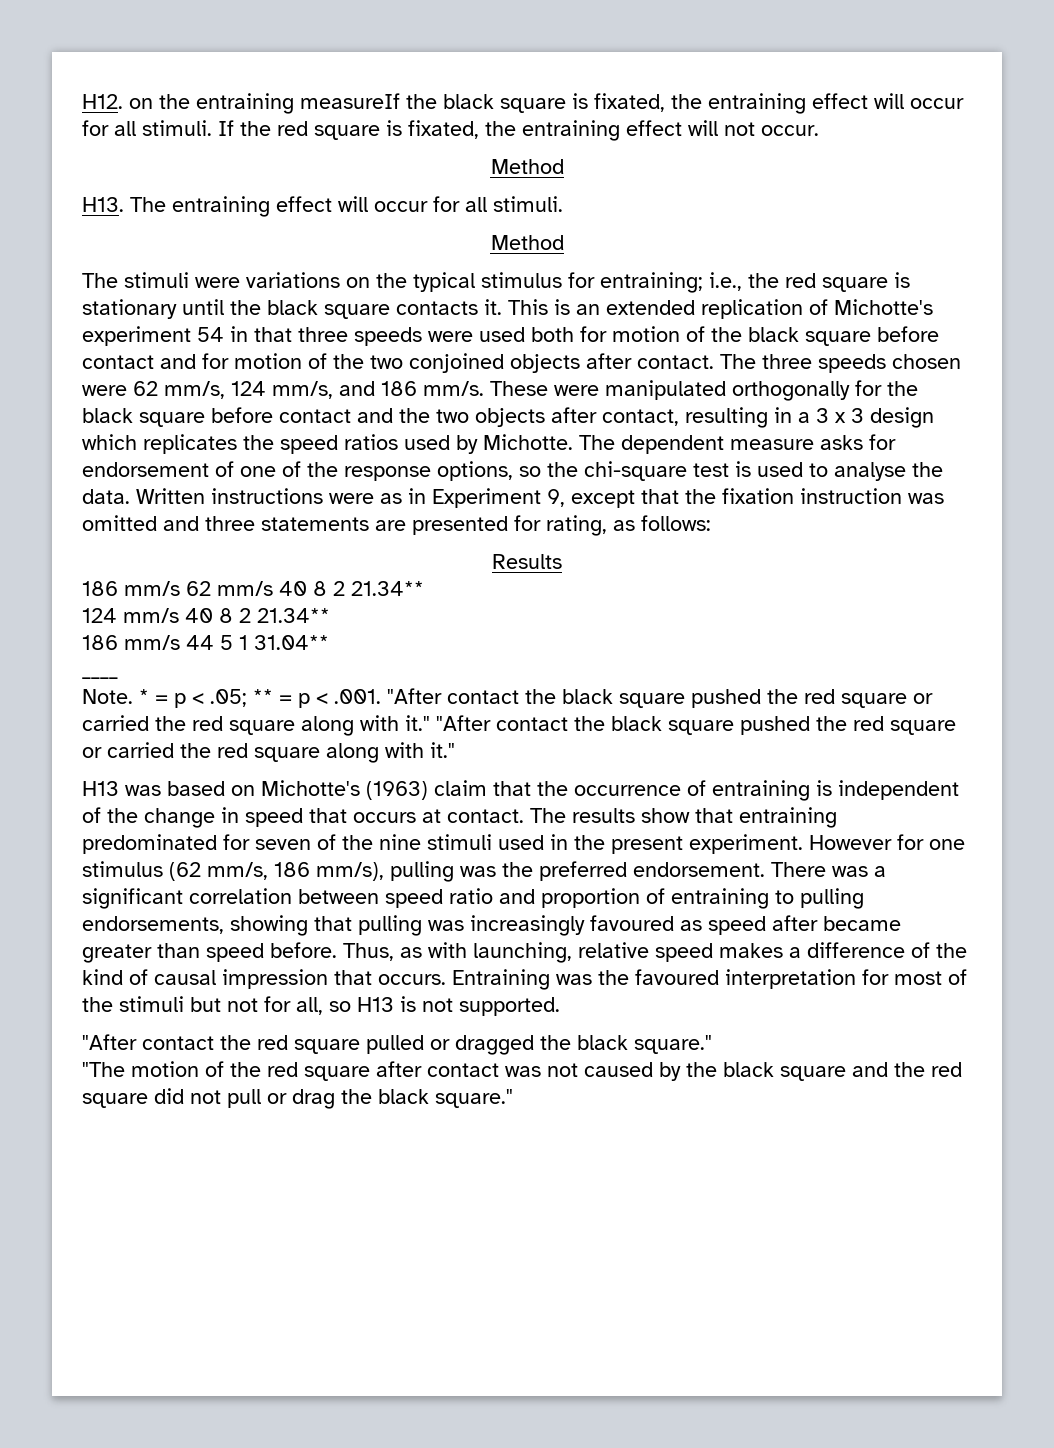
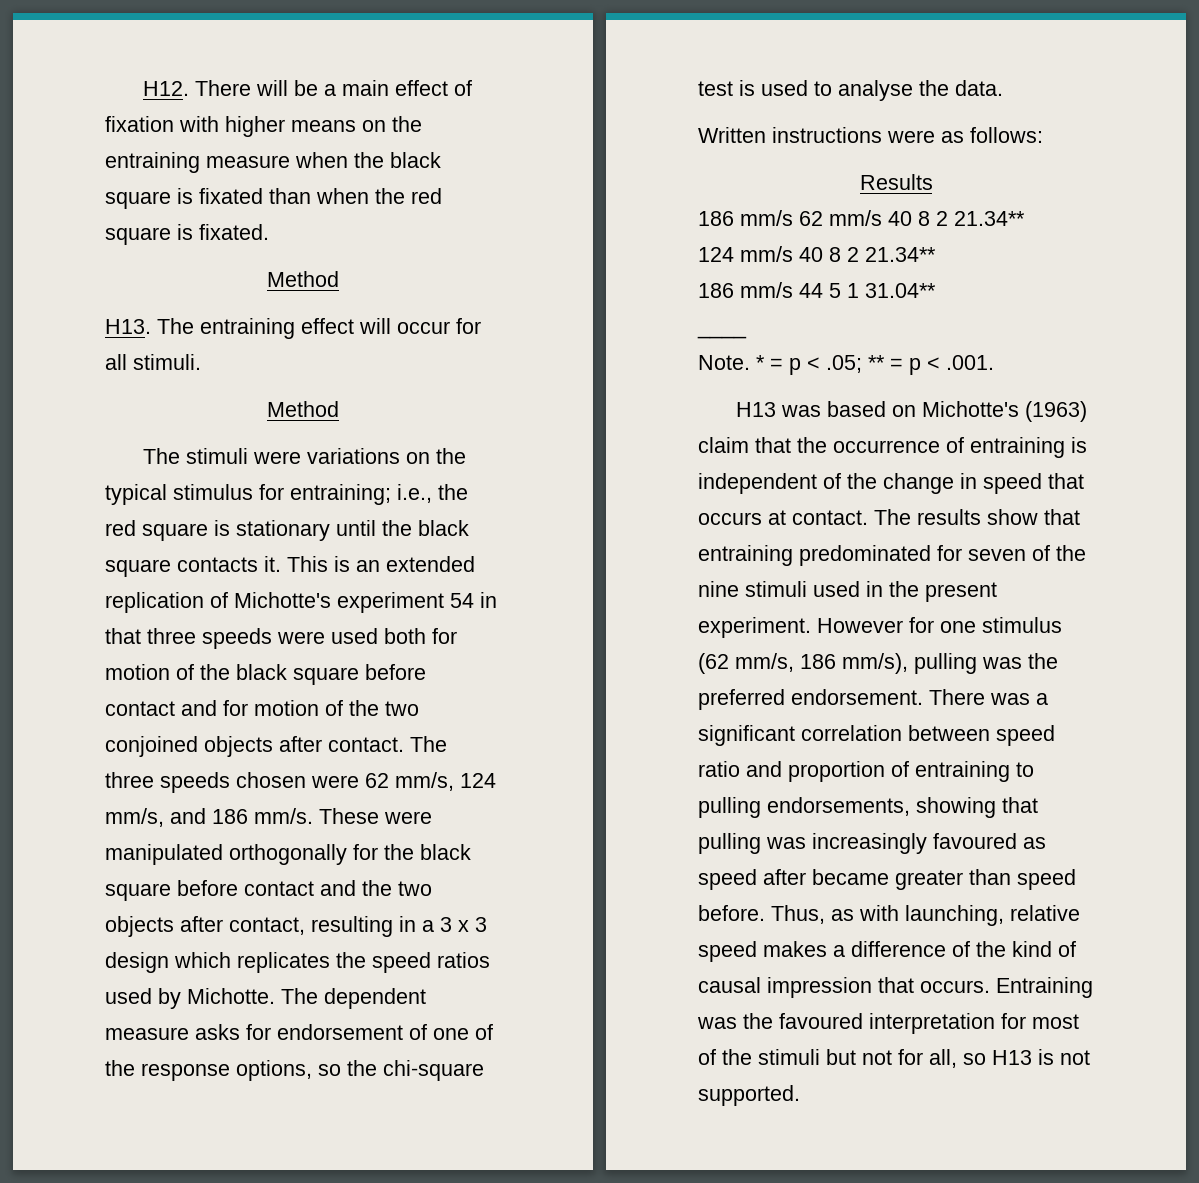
(123, 101) none -> [195,80,473,96] [105,116,356,137] There will be a main effect of fixation with higher means
[300,93,400,109] measureIf -> [206,152,348,168] measure when
[594,93,964,114] [82,120,819,141] fixated, the entraining effect will occur for all stimuli. If the red square is fixated, the entraining effect will not occur. -> [199,188,442,204] [105,224,269,245] fixated than when the red square is fixated.
(130, 496) none -> (1003, 88) //
[408,488,944,508] [82,515,635,536] in Experiment 9, except that the fixation instruction was omitted and three statements are presented for rating, as -> (964, 137) none
[387,688,933,708] [82,715,956,736] [82,742,455,763] "After contact the black square pushed the red square or carried the red square along with it." "After contact the black square pushed the red square or carried the red square along with it." -> (994, 362) none
[82,1034,712,1055] [82,1061,962,1081] [82,1088,513,1109] // "After contact the red square pulled or dragged the black square." // "The motion of the red square after contact was not caused by the black square and the red square did not pull or drag the black square." -> (800, 1095) none

